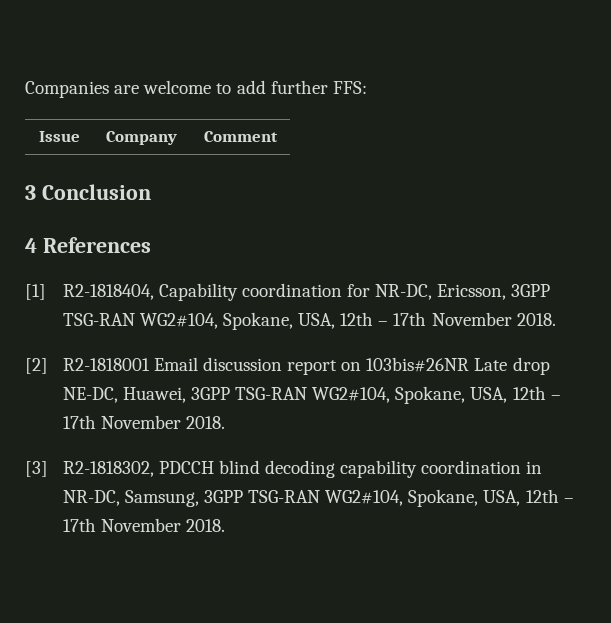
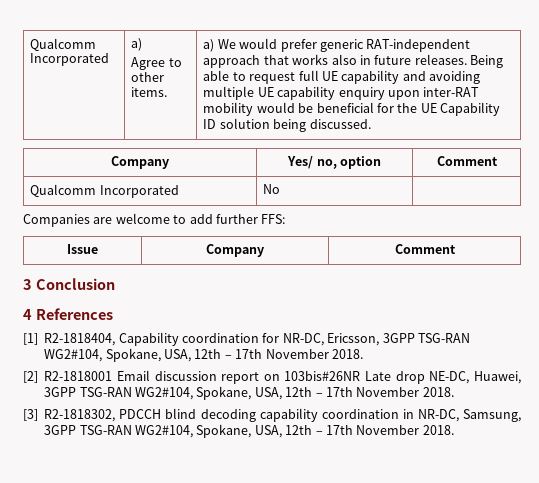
(25, 89) none -> [30,38,97,51] [30,53,110,66] [131,38,143,51] [131,57,182,70] [131,72,165,82] [131,87,168,97] [203,38,471,52] [203,54,504,68] [203,70,481,84] [203,86,480,100] [203,102,501,116] [203,118,371,132] [111,156,169,169] [287,156,381,169] [436,156,498,166] [30,184,179,198] [263,184,281,194] Qualcomm Incorporated | a) // Agree to other items. | a) We would prefer generic RAT-independent approach that works also in future releases. Being able to request full UE capability and avoiding multiple UE capability enquiry upon inter-RAT mobility would be beneficial for the UE Capability ID solution being discussed. // Company | Yes/ no, option | Comment // Qualcomm Incorporated | No | //

